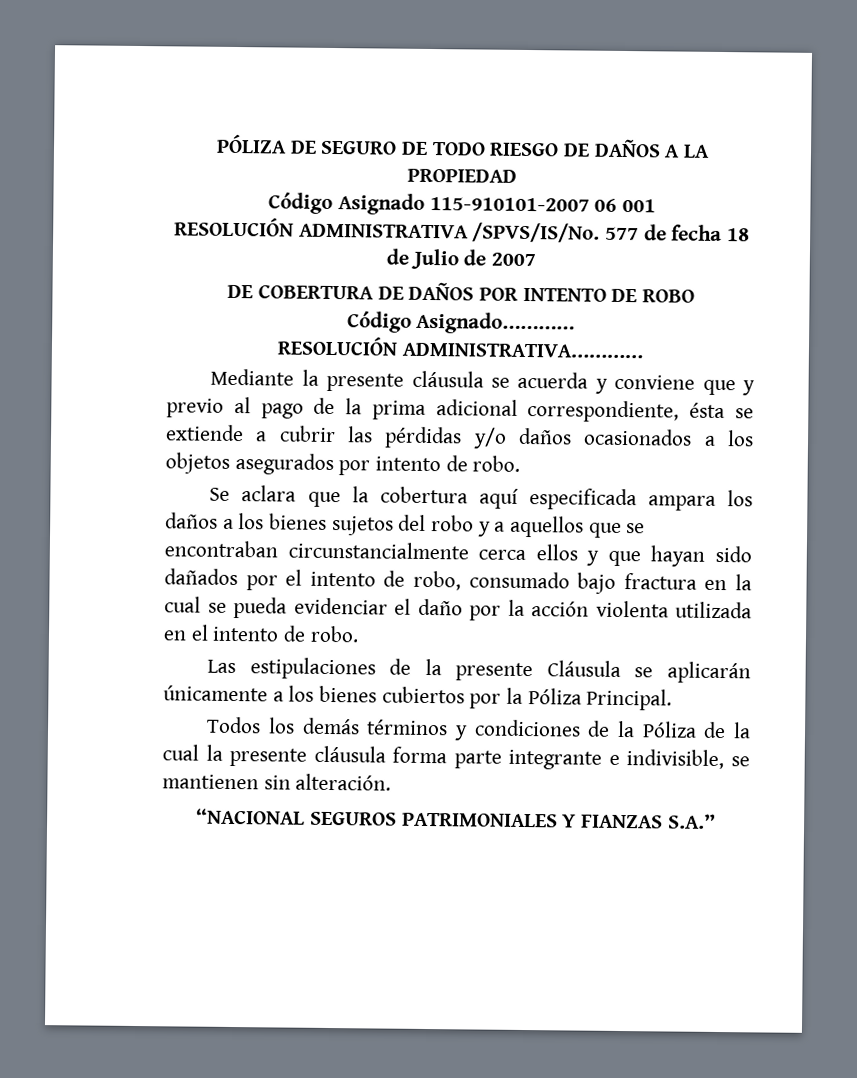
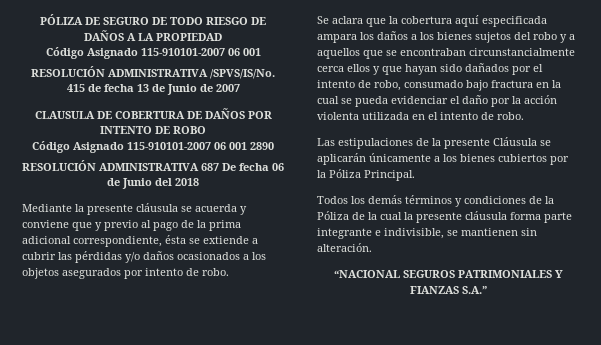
[605,226,639,241] 577 -> [66,84,85,92] 415
[727,228,751,242] [385,248,459,270] 18 de Julio -> [136,84,197,95] 13 de Junio
(537, 259) none -> [34,111,95,119] CLAUSULA
[416,311,576,335] [277,335,644,359] Asignado………… // RESOLUCIÓN ADMINISTRATIVA………… -> [73,142,274,153] [22,160,284,171] [107,178,199,189] Asignado 115-910101-2007 06 001 2890 // RESOLUCIÓN ADMINISTRATIVA 687 De fecha 06 de Junio del 2018

